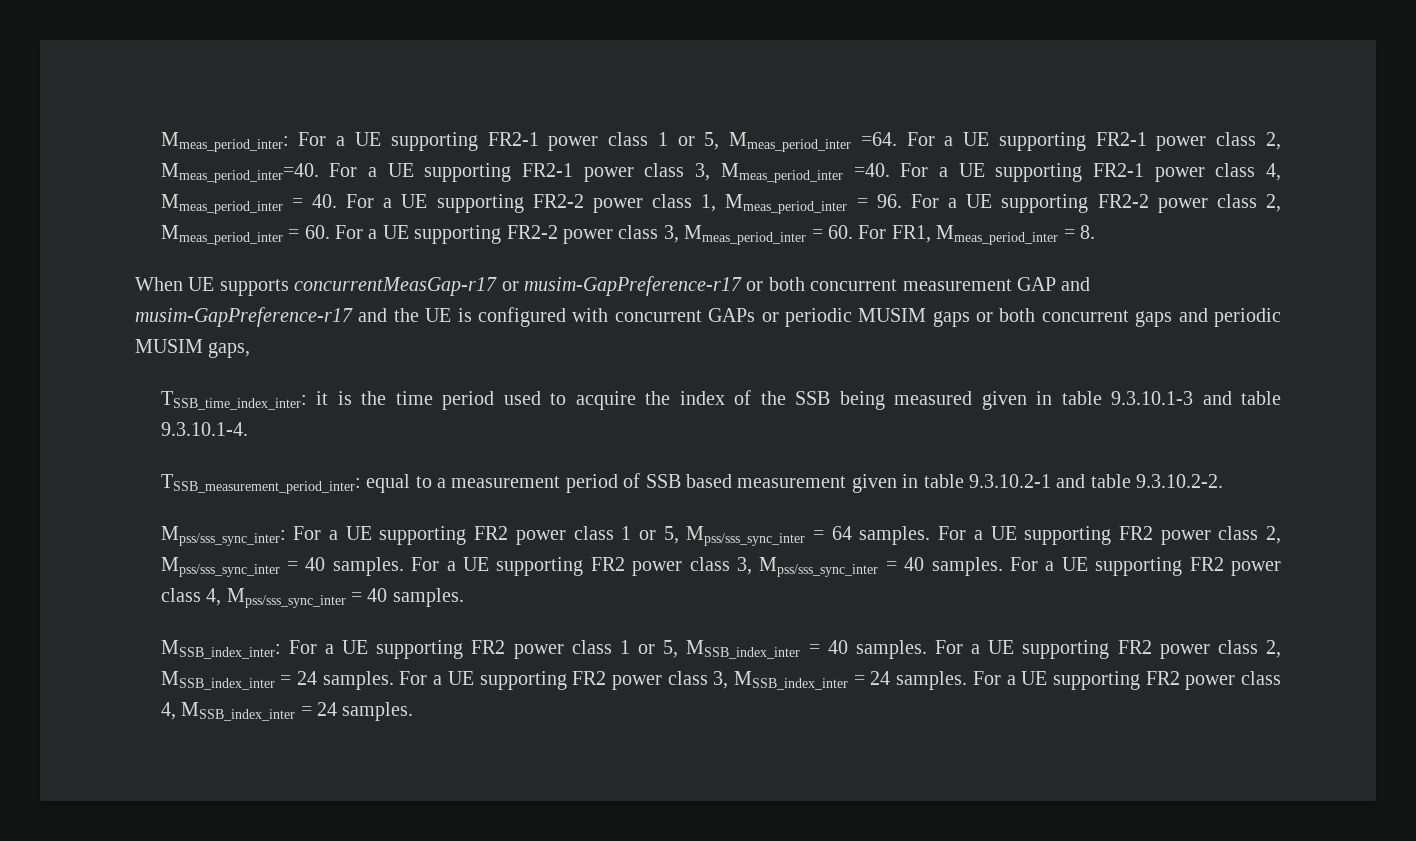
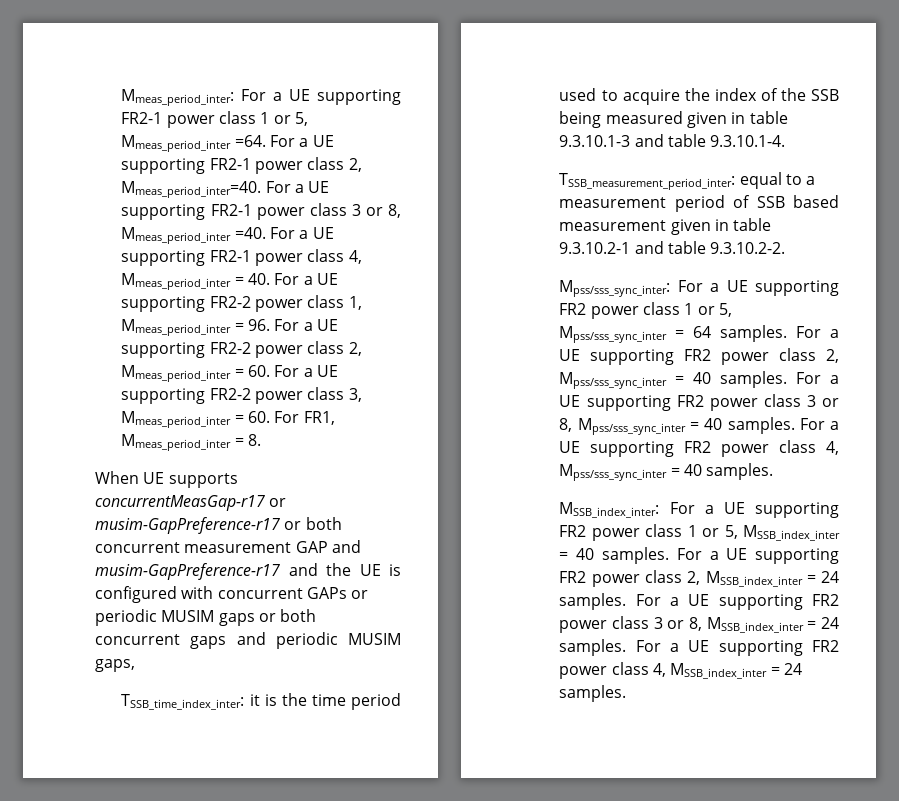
[695,163,711,181] 3, -> [351,204,401,218] 3 or 8,
[737,557,753,575] 3, -> [806,395,839,407] [559,418,573,432] 3 or 8,
[713,671,729,689] 3, -> [653,617,703,631] 3 or 8,

